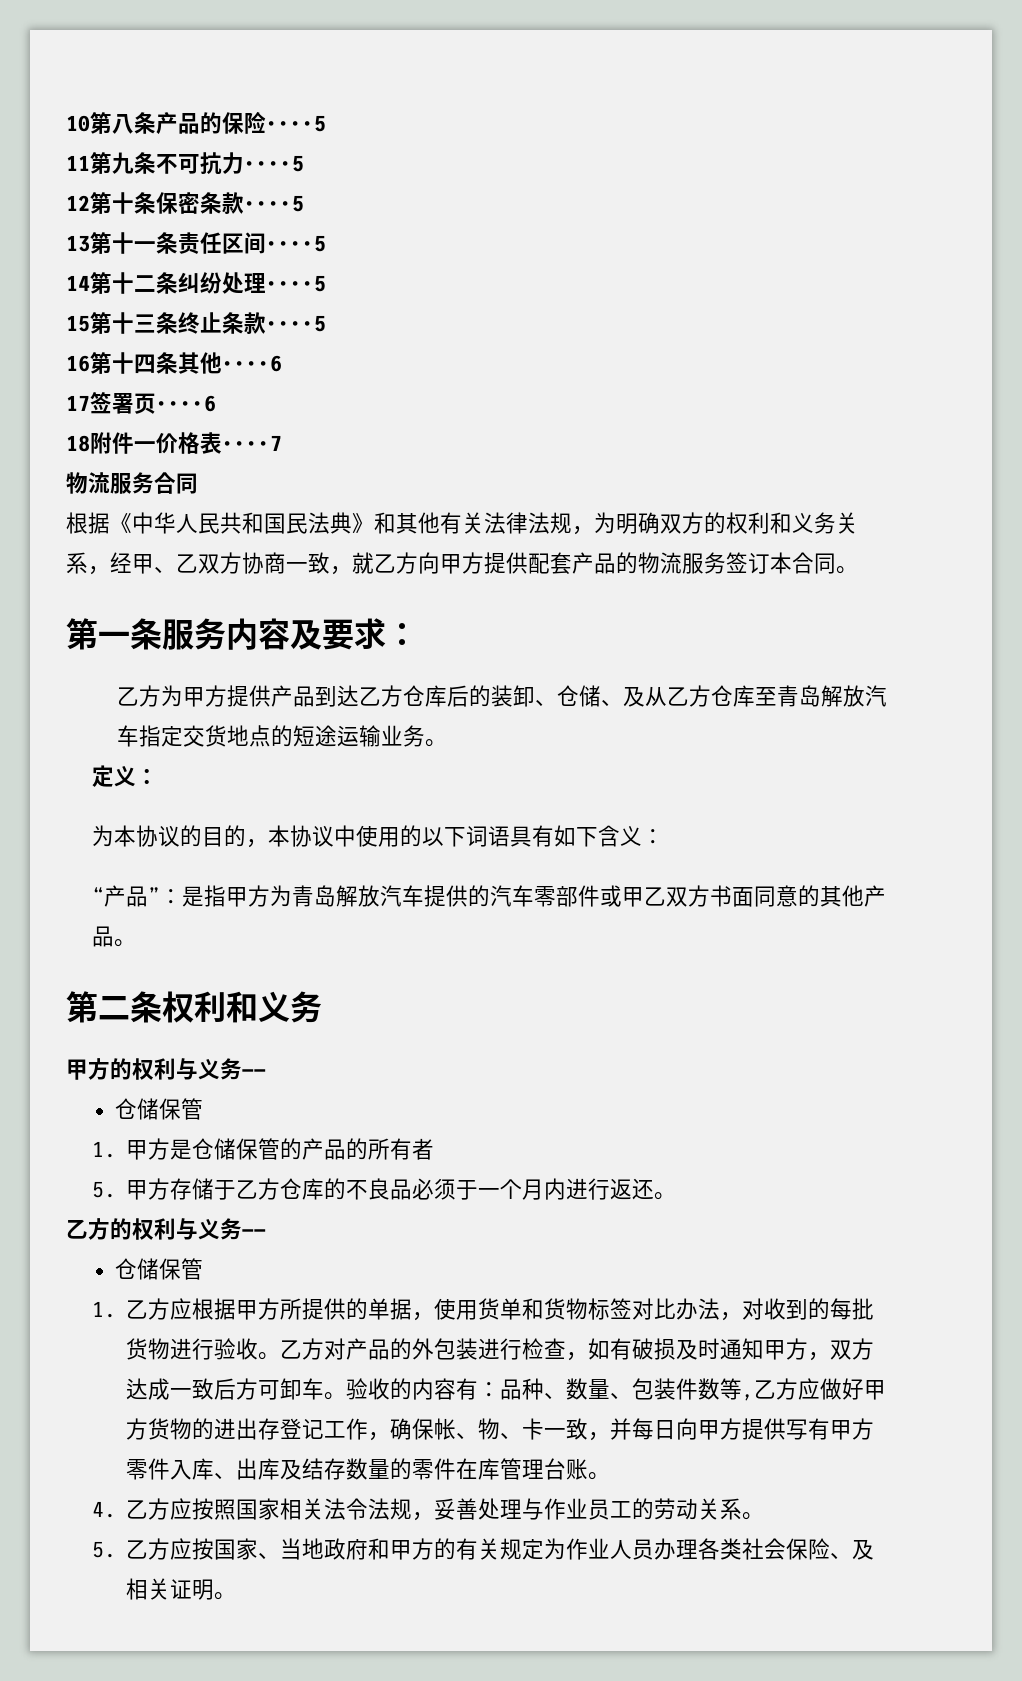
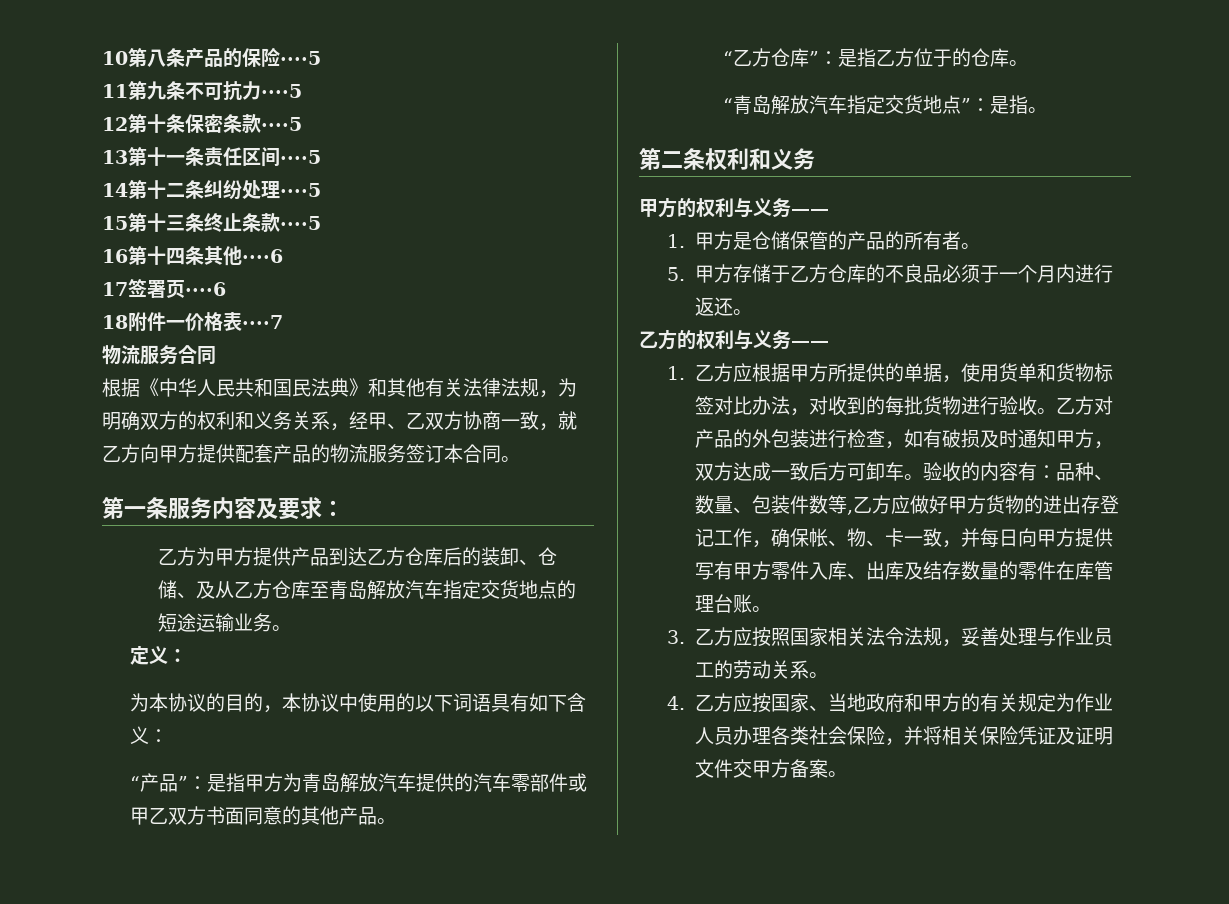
(136, 943) none -> [722,48,1028,67] [722,95,1047,115] // “乙方仓库”：是指乙方位于的仓库。 // “青岛解放汽车指定交货地点”：是指。
[115,1098,204,1120] // 仓储保管 -> (829, 212) none
(435, 1149) none -> [960,243,980,249] 。
[115,1258,204,1280] // 仓储保管 -> (829, 344) none
[91,1501,116,1518] 4. -> [666,630,685,644] 3.
[91,1541,116,1558] 5. -> [666,696,685,710] 4.
[830,1539,875,1560] [126,1578,215,1600] 、及相关证明 -> [884,726,1113,746] [694,759,828,778] ，并将相关保险凭证及证明文件交甲方备案

